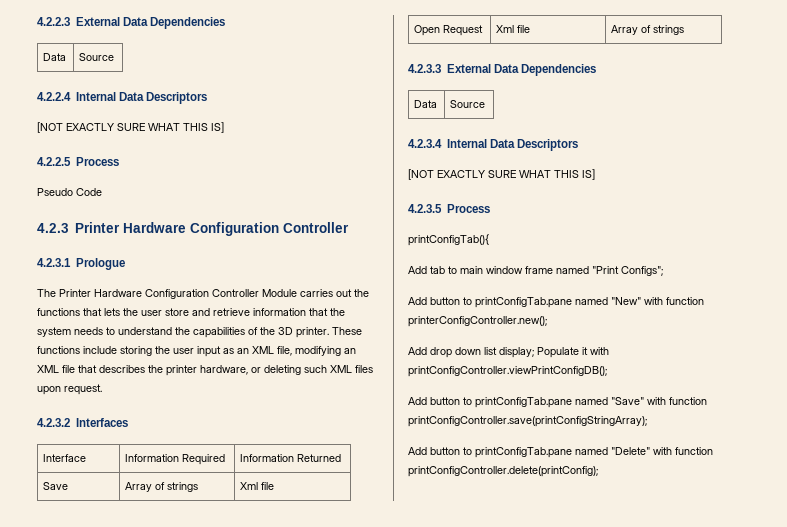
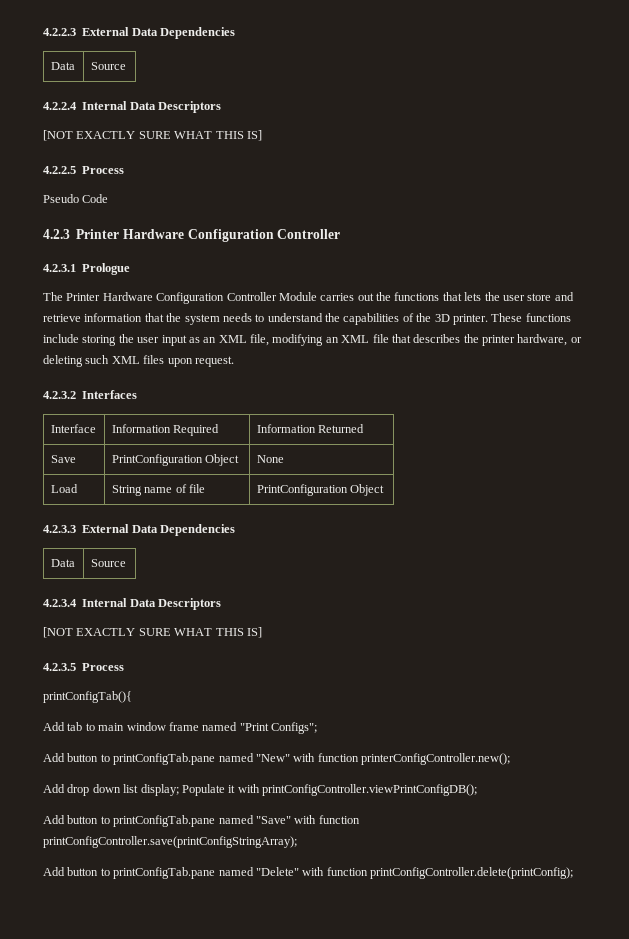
[125,482,199,492] [240,482,275,490] [414,25,484,36] [496,25,531,33] [611,25,685,35] Array of strings | Xml file // Open Request | Xml file | Array of strings -> [111,454,240,466] [256,455,284,463] [50,484,78,493] [111,484,206,496] [256,484,385,496] PrintConfiguration Object | None // Load | String name of file | PrintConfiguration Object

